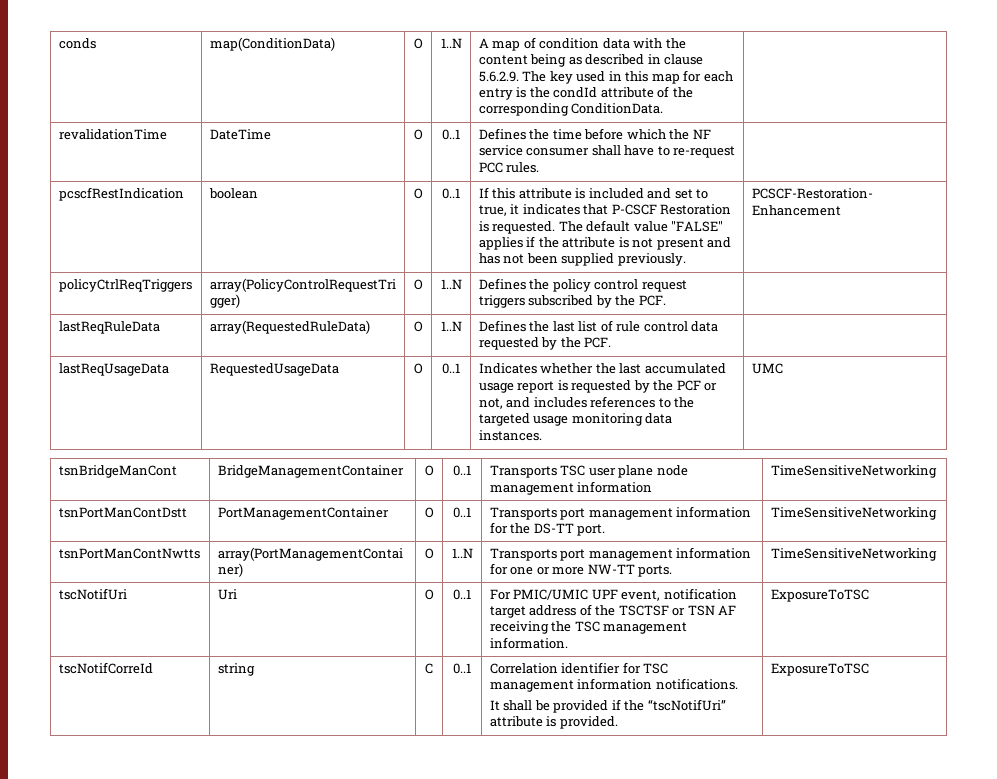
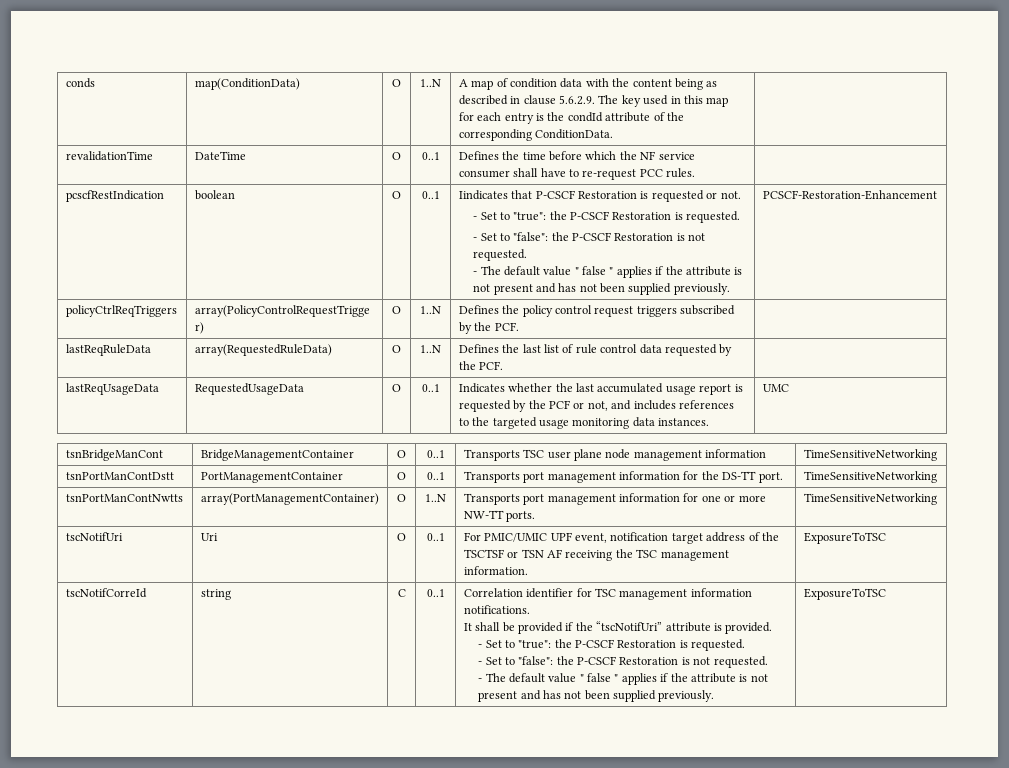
[478,187,709,199] [478,204,732,216] [478,220,724,234] If this attribute is included and set to true, it indicates that P-CSCF Restoration is requested. The default value "FALSE" -> [458,190,741,202] [473,211,741,223] [473,232,706,241] [473,249,528,261] [473,266,614,276] Iindicates that P-CSCF Restoration is requested or not. // - Set to "true": the P-CSCF Restoration is requested. // - Set to "false": the P-CSCF Restoration is not requested. // - The default value " false "
(618, 722) none -> [478,639,746,651] [478,656,768,668] [478,673,768,685] [478,690,715,702] // - Set to "true": the P-CSCF Restoration is requested. // - Set to "false": the P-CSCF Restoration is not requested. // - The default value " false " applies if the attribute is not present and has not been supplied previously.

